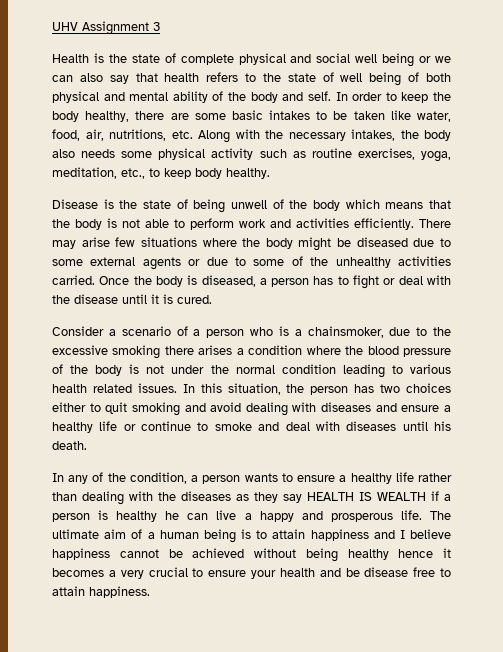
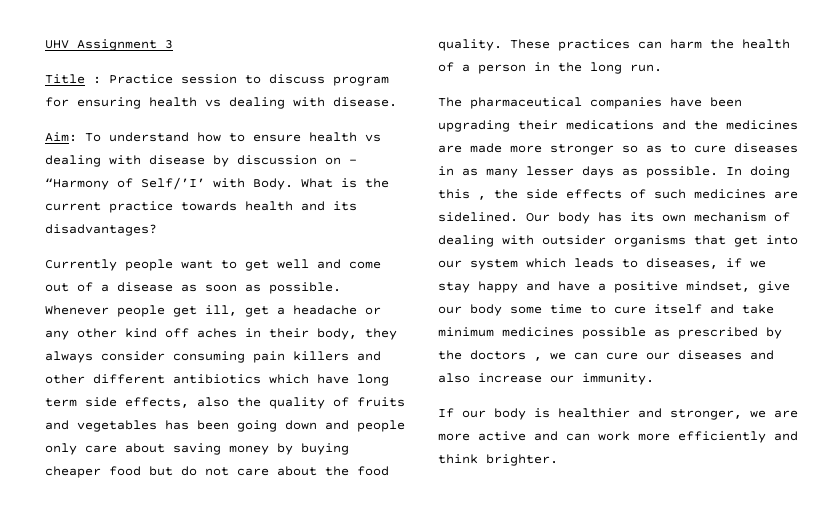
[52,53,452,67] [52,72,452,86] [52,91,452,103] [52,110,452,122] [52,129,451,143] [52,148,451,162] [52,167,270,179] [52,199,452,213] [52,218,451,230] [52,237,451,251] [52,256,451,270] [52,275,452,289] [52,294,212,304] [52,326,451,338] [52,345,452,359] [52,364,451,378] [52,383,451,395] [52,402,451,416] [52,421,452,433] [52,441,87,450] [52,472,452,484] [52,491,451,505] [52,510,451,522] [52,529,452,543] [52,548,451,562] [52,567,451,579] [52,586,150,598] Health is the state of complete physical and social well being or we can also say that health refers to the state of well being of both physical and mental ability of the body and self. In order to keep the body healthy, there are some basic intakes to be taken like water, food, air, nutritions, etc. Along with the necessary intakes, the body also needs some physical activity such as routine exercises, yoga, meditation, etc., to keep body healthy. // Disease is the state of being unwell of the body which means that the body is not able to perform work and activities efficiently. There may arise few situations where the body might be diseased due to some external agents or due to some of the unhealthy activities carried. Once the body is diseased, a person has to fight or deal with the disease until it is cured. // Consider a scenario of a person who is a chainsmoker, due to the excessive smoking there arises a condition where the blood pressure of the body is not under the normal condition leading to various health related issues. In this situation, the person has two choices either to quit smoking and avoid dealing with diseases and ensure a healthy life or continue to smoke and deal with diseases until his death. // In any of the condition, a person wants to ensure a healthy life rather than dealing with the diseases as they say HEALTH IS WEALTH if a person is healthy he can live a happy and prosperous life. The ultimate aim of a human being is to attain happiness and I believe happiness cannot be achieved without being healthy hence it becomes a very crucial to ensure your health and be disease free to attain happiness. -> [45,74,389,86] [45,97,397,109] [45,132,381,142] [45,155,357,167] [45,177,389,190] [45,201,357,213] [45,224,157,236] [45,259,381,271] [45,282,341,294] [45,305,381,317] [45,328,397,340] [45,351,381,363] [45,374,389,386] [45,397,405,409] [45,420,405,432] [45,443,349,455] [45,466,389,478] [438,39,790,51] [438,62,662,74] [438,97,742,109] [438,120,798,132] [438,143,798,155] [438,166,790,178] [438,189,798,200] [438,212,790,224] [438,235,798,247] [438,258,766,270] [438,281,790,293] [438,304,774,316] [438,327,782,339] [438,350,774,361] [438,373,654,385] [438,408,798,420] [438,431,798,443] [438,454,558,466] Title : Practice session to discuss program for ensuring health vs dealing with disease. // Aim: To understand how to ensure health vs dealing with disease by discussion on – “Harmony of Self/’I’ with Body. What is the current practice towards health and its disadvantages? // Currently people want to get well and come out of a disease as soon as possible. Whenever people get ill, get a headache or any other kind off aches in their body, they always consider consuming pain killers and other different antibiotics which have long term side effects, also the quality of fruits and vegetables has been going down and people only care about saving money by buying cheaper food but do not care about the food quality. These practices can harm the health of a person in the long run. // The pharmaceutical companies have been upgrading their medications and the medicines are made more stronger so as to cure diseases in as many lesser days as possible. In doing this , the side effects of such medicines are sidelined. Our body has its own mechanism of dealing with outsider organisms that get into our system which leads to diseases, if we stay happy and have a positive mindset, give our body some time to cure itself and take minimum medicines possible as prescribed by the doctors , we can cure our diseases and also increase our immunity. // If our body is healthier and stronger, we are more active and can work more efficiently and think brighter.

